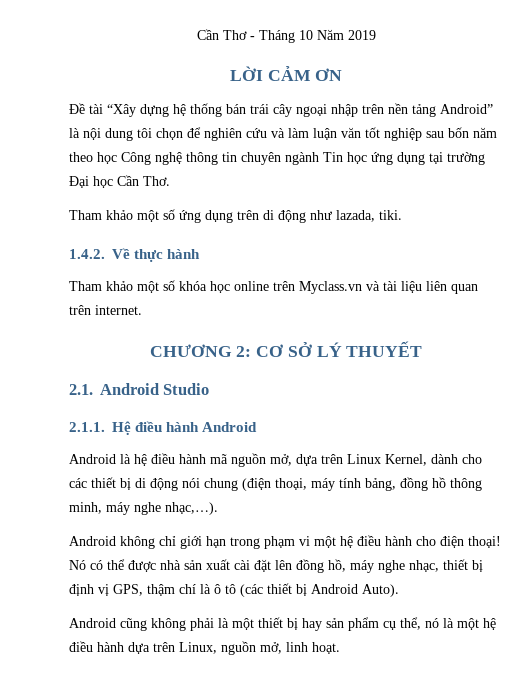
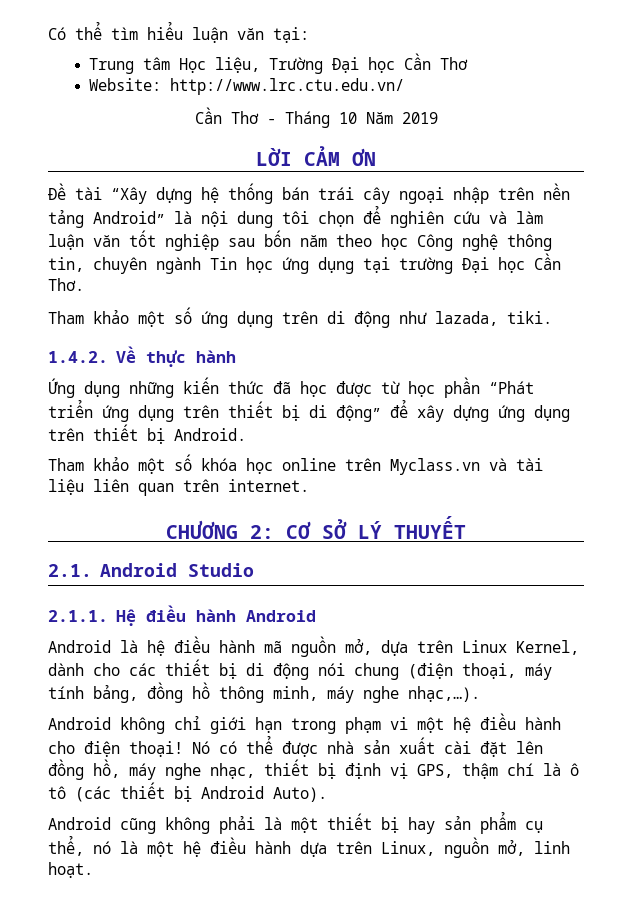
(196, 34) none -> [48,22,309,43] [89,53,469,74] [89,78,405,95] Có thể tìm hiểu luận văn tại: // Trung tâm Học liệu, Trường Đại học Cần Thơ // Website: http://www.lrc.ctu.edu.vn/ //
[222,152,237,162] tin -> [48,257,84,272] tin,
(201, 254) none -> [48,377,534,398] [48,400,570,422] [48,424,246,444] // Ứng dụng những kiến thức đã học được từ học phần “Phát triển ứng dụng trên thiết bị di động” để xây dựng ứng dụng trên thiết bị Android.

